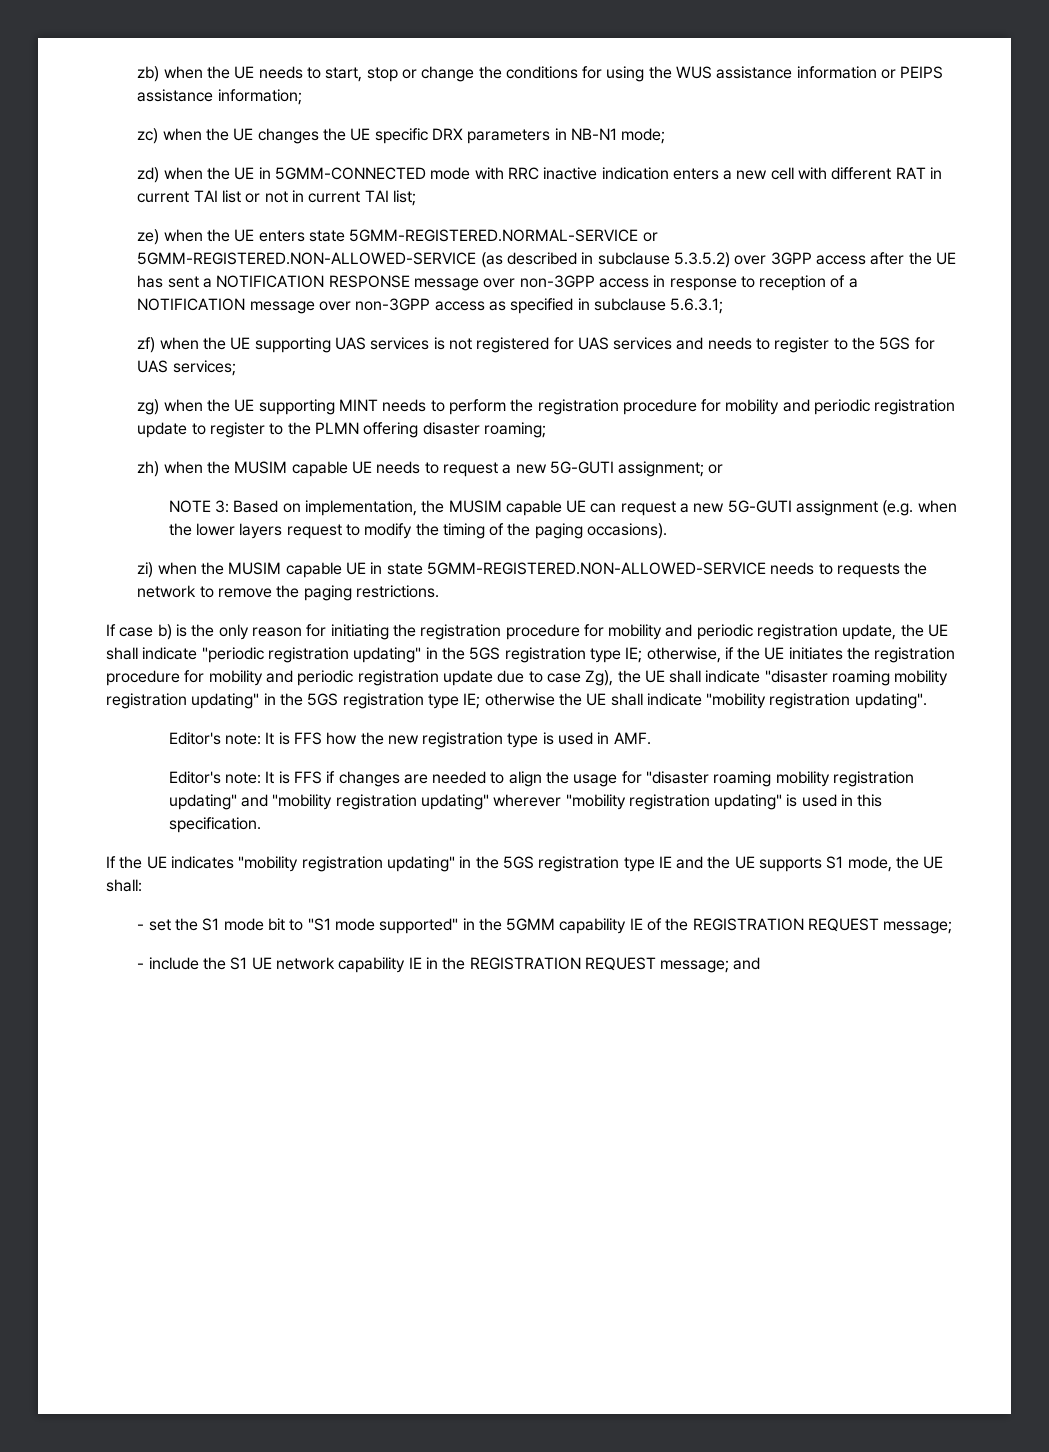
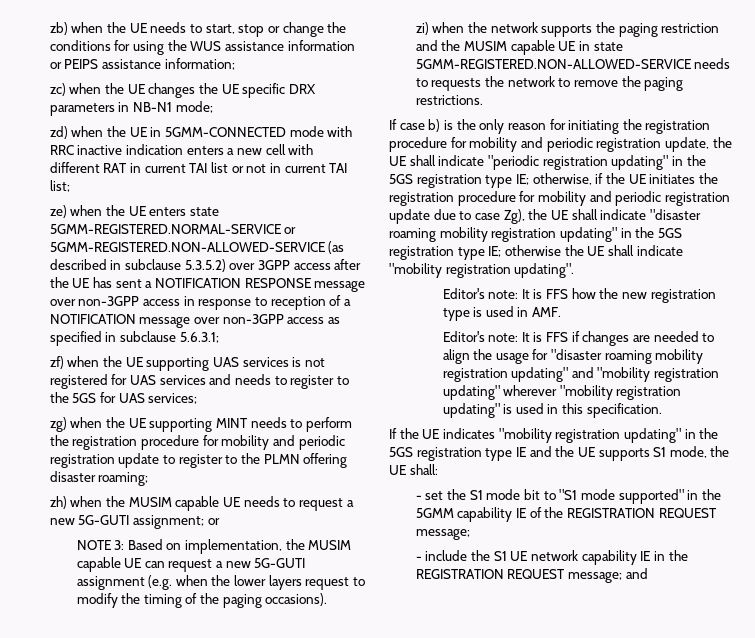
(224, 568) none -> [490,22,720,37] [415,40,461,51] network supports the paging restriction and the

